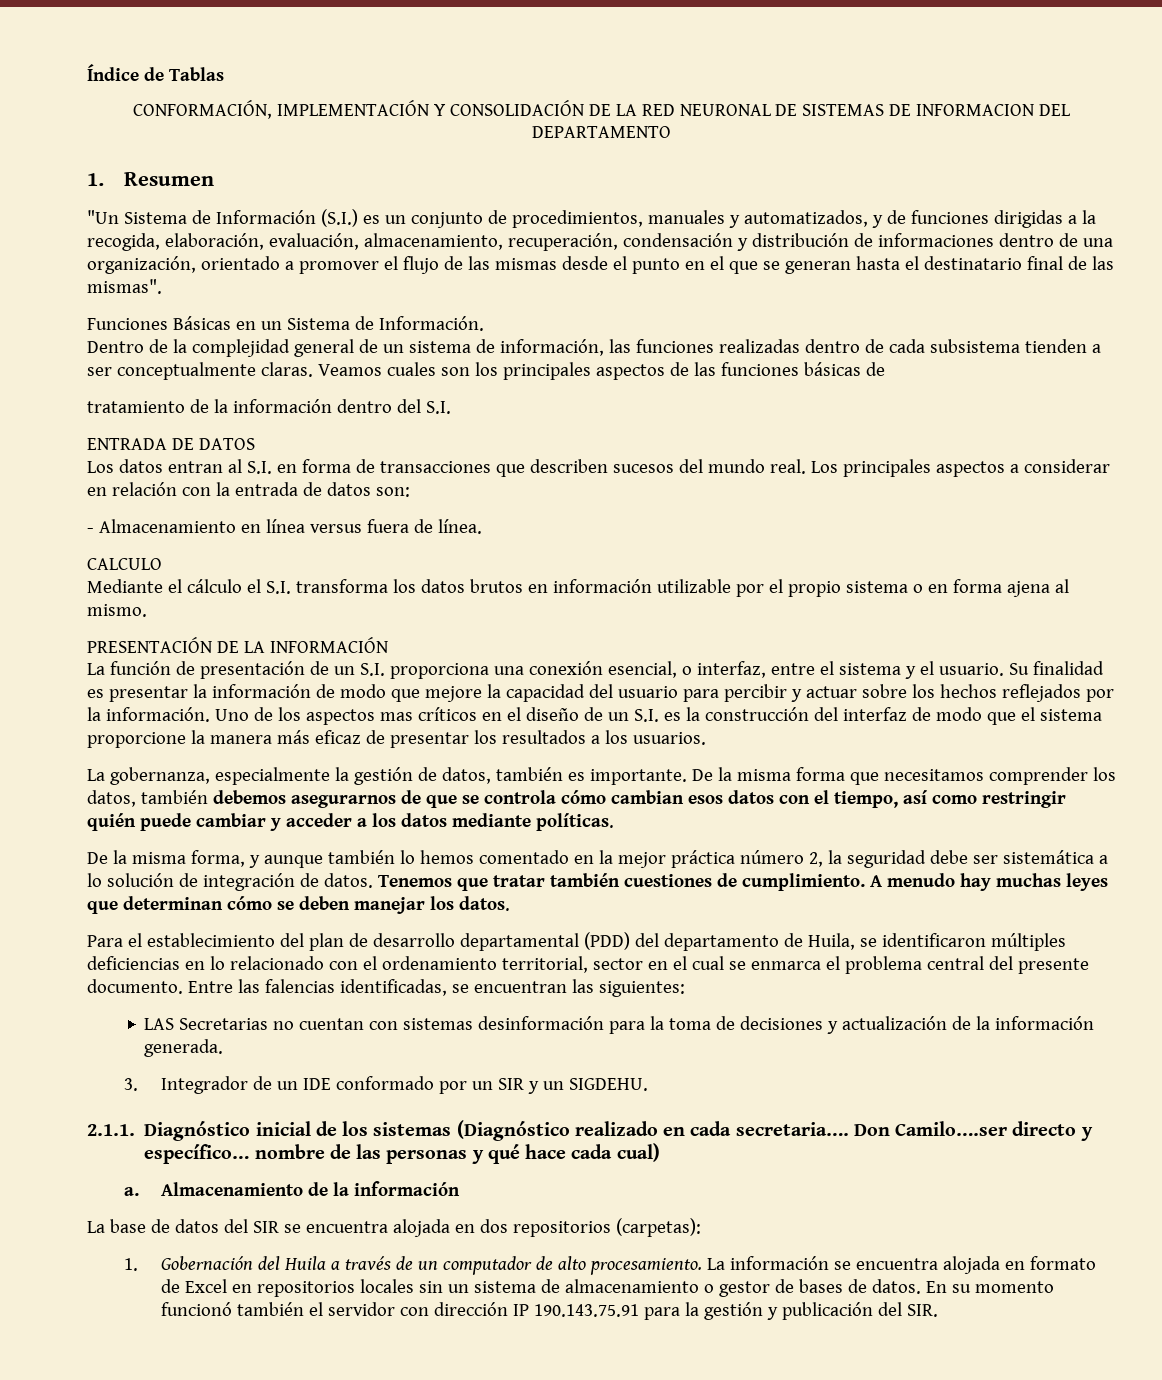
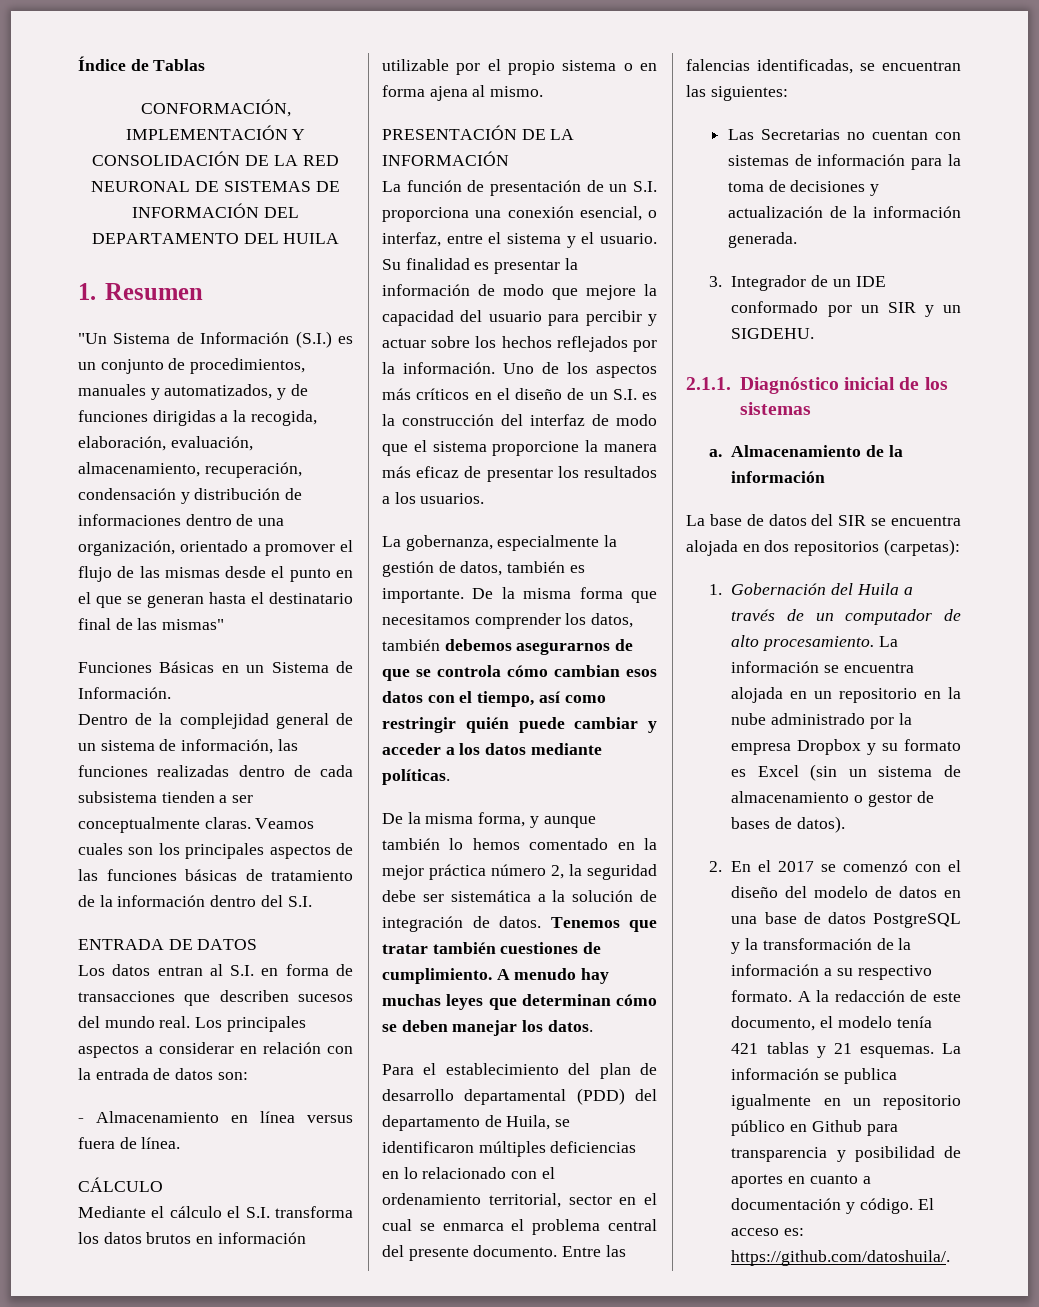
[916,104,1035,116] INFORMACION -> [132,203,260,218] INFORMACIÓN
(671, 132) none -> [243,233,340,244] DEL HUILA
[87,279,162,294] mismas". -> [162,619,225,630] mismas"
(885, 369) // -> (263, 875) none
[87,558,162,570] CALCULO -> [78,1177,163,1192] CÁLCULO
[379,712,413,721] mas -> [382,388,411,400] más
[87,873,102,887] lo -> [552,890,566,902] la
[144,1018,175,1030] LAS -> [727,129,754,140] Las
[478,1016,605,1030] desinformación -> [794,154,906,166] de información
[456,1120,1093,1141] [144,1143,660,1164] (Diagnóstico realizado en cada secretaria…. Don Camilo….ser directo y específico… nombre de las personas y qué hace cada cual) -> (811, 408) none
[1029,1256,1096,1270] [160,1279,443,1297] formato de Excel en repositorios locales sin -> [814,687,961,703] [731,713,912,729] [731,739,961,755] [731,764,838,781] un repositorio en la nube administrado por la empresa Dropbox y su formato es Excel (sin
[871,1279,1054,1294] [160,1302,938,1320] datos. En su momento funcionó también el servidor con dirección IP 190.143.75.91 para la gestión y publicación del SIR. -> [796,816,845,833] [708,860,961,872] [731,886,961,898] [731,912,961,928] [731,938,912,954] [731,964,932,980] [731,990,961,1002] [731,1016,932,1031] [731,1042,961,1058] [731,1068,897,1084] [731,1094,961,1110] [731,1120,898,1136] [731,1146,961,1162] [731,1174,871,1188] [731,1198,934,1214] [731,1228,805,1236] [731,1250,951,1266] datos). // 2. En el 2017 se comenzó con el diseño del modelo de datos en una base de datos PostgreSQL y la transformación de la información a su respectivo formato. A la redacción de este documento, el modelo tenía 421 tablas y 21 esquemas. La información se publica igualmente en un repositorio público en Github para transparencia y posibilidad de aportes en cuanto a documentación y código. El acceso es: https://github.com/datoshuila/.

